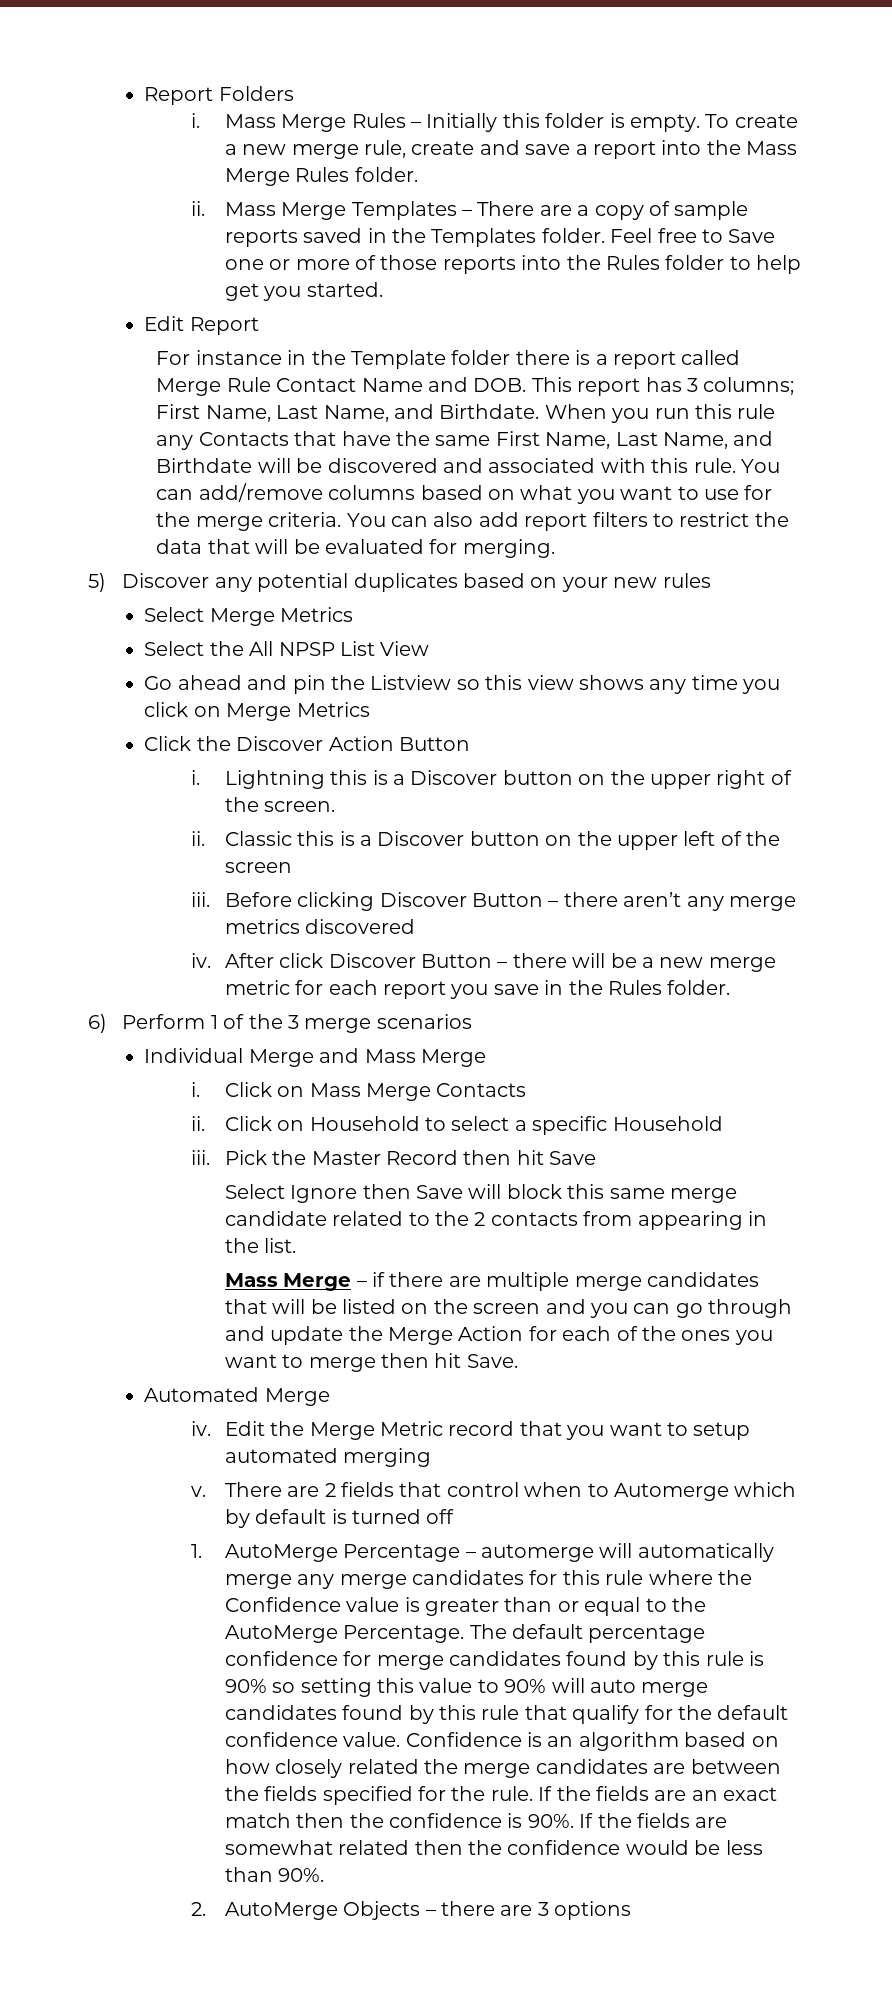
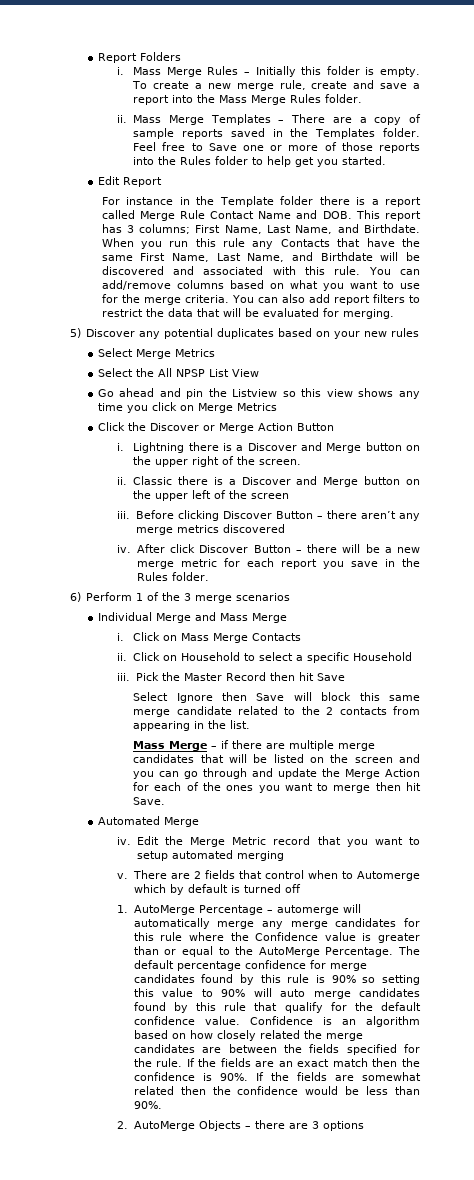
(324, 743) none -> [202,423,254,433] or Merge
[330,770,498,785] this is a Discover -> [188,442,362,453] there is a Discover and Merge
[297,831,465,846] this is a Discover -> [178,476,359,487] there is a Discover and Merge

